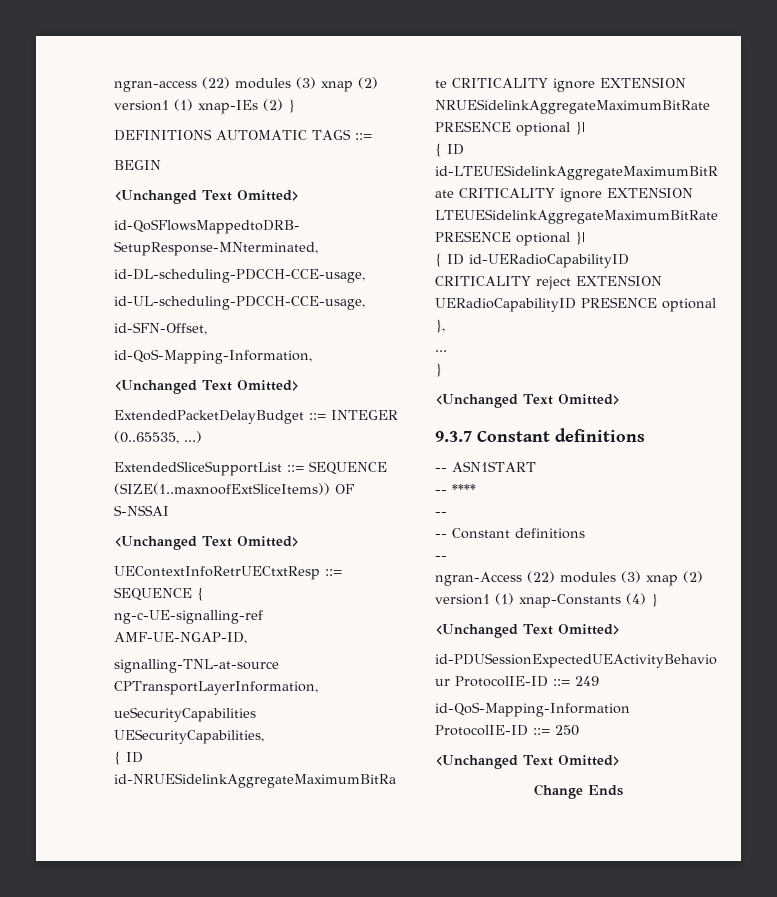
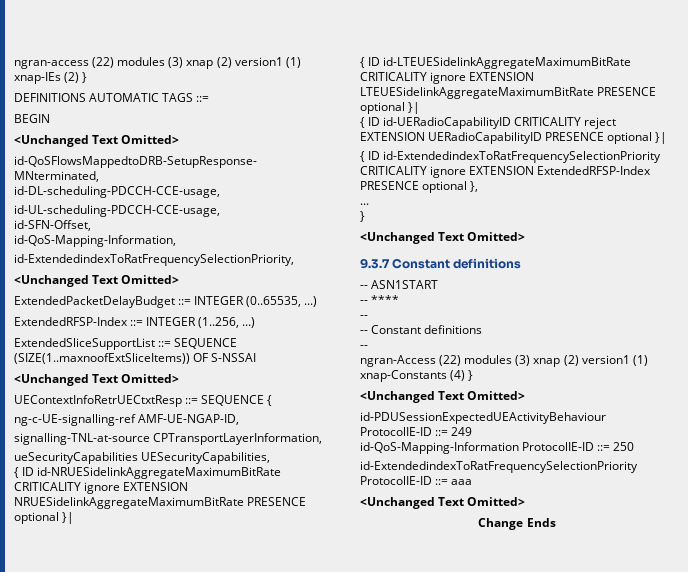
(312, 356) none -> [14,254,294,266] // id-ExtendedindexToRatFrequencySelectionPriority,
(202, 437) none -> [14,317,256,328] // ExtendedRFSP-Index ::= INTEGER (1..256, ...)
(716, 305) none -> [655,132,668,144] [360,151,662,163] [360,166,652,178] [360,181,468,193] }| // { ID id-ExtendedindexToRatFrequencySelectionPriority CRITICALITY ignore EXTENSION ExtendedRFSP-Index PRESENCE optional
(579, 730) none -> [360,461,638,473] [360,476,473,485] // id-ExtendedindexToRatFrequencySelectionPriority ProtocolIE-ID ::= aaa

